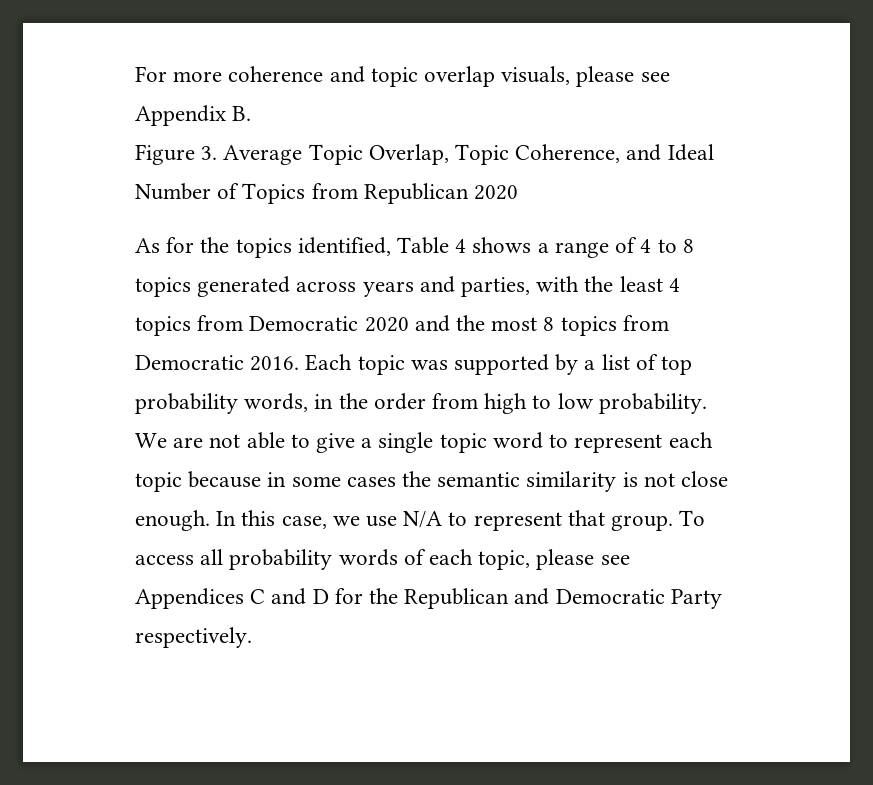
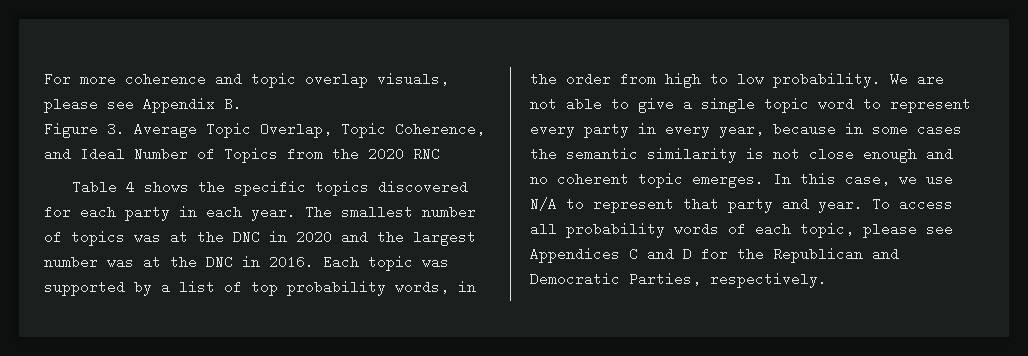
[363,183,519,204] [135,237,694,258] [135,276,680,297] [135,315,669,336] [135,355,244,370] Republican 2020 // As for the topics identified, Table 4 shows a range of 4 to 8 topics generated across years and parties, with the least 4 topics from Democratic 2020 and the most 8 topics from Democratic -> [332,147,440,161] [71,180,468,196] [44,205,476,221] [44,230,476,246] [44,255,260,269] the 2020 RNC // Table 4 shows the specific topics discovered for each party in each year. The smallest number of topics was at the DNC in 2020 and the largest number was at the DNC in
[668,432,713,448] [135,472,182,492] each topic -> [530,122,764,138] every party in every year,
[135,510,210,531] enough. -> [863,147,953,163] [530,172,764,188] enough and no coherent topic emerges.
[611,515,674,531] group. -> [728,197,863,213] party and year.
[670,589,722,609] Party -> [629,272,701,286] Parties,

